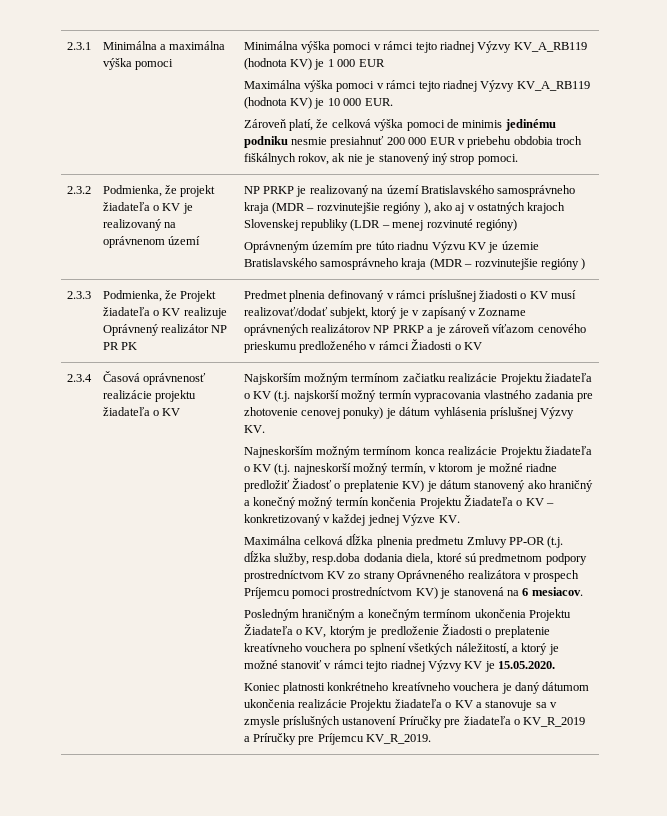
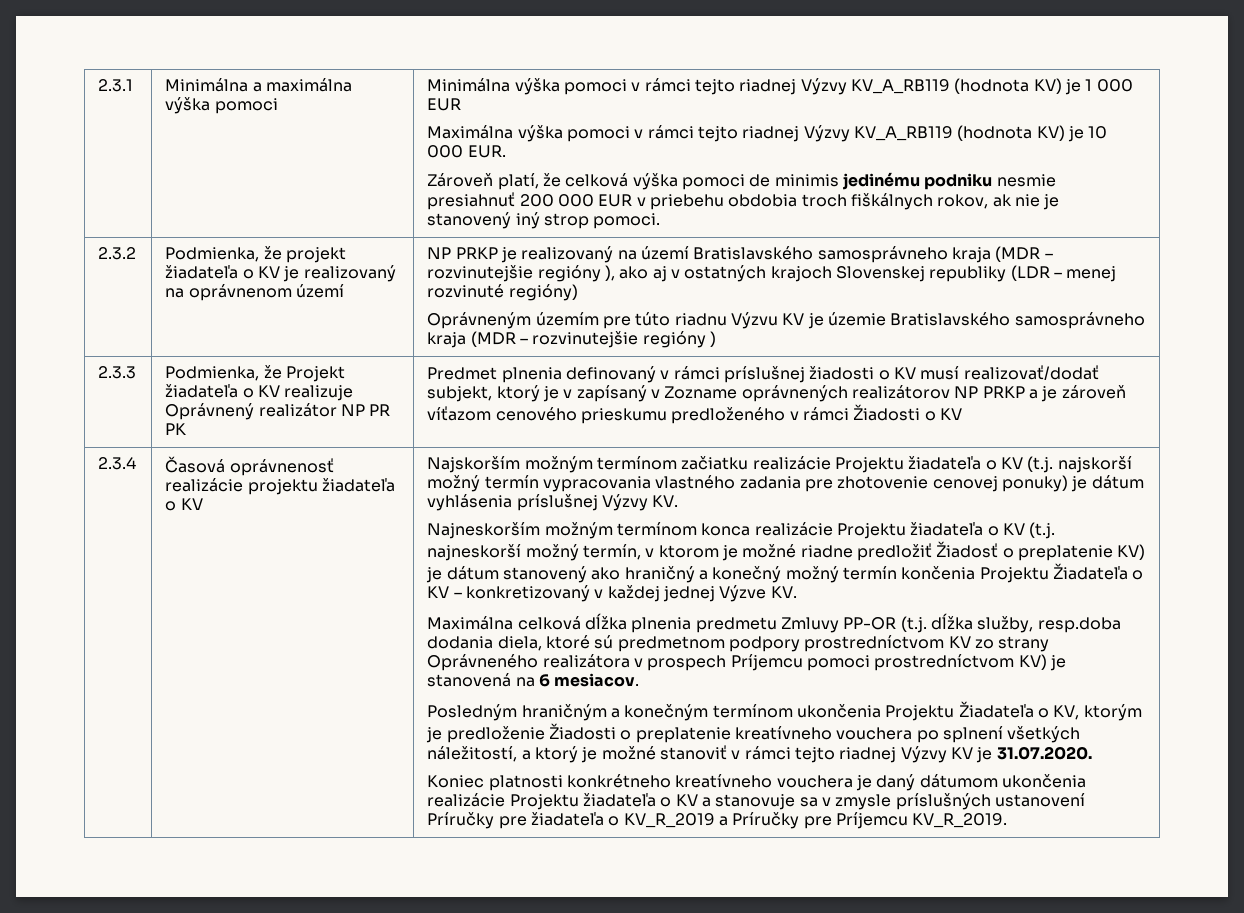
[498,661,556,669] 15.05.2020. -> [996,746,1092,760] 31.07.2020.

